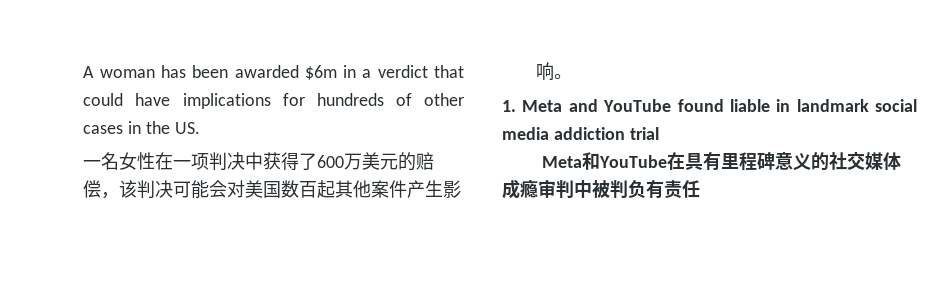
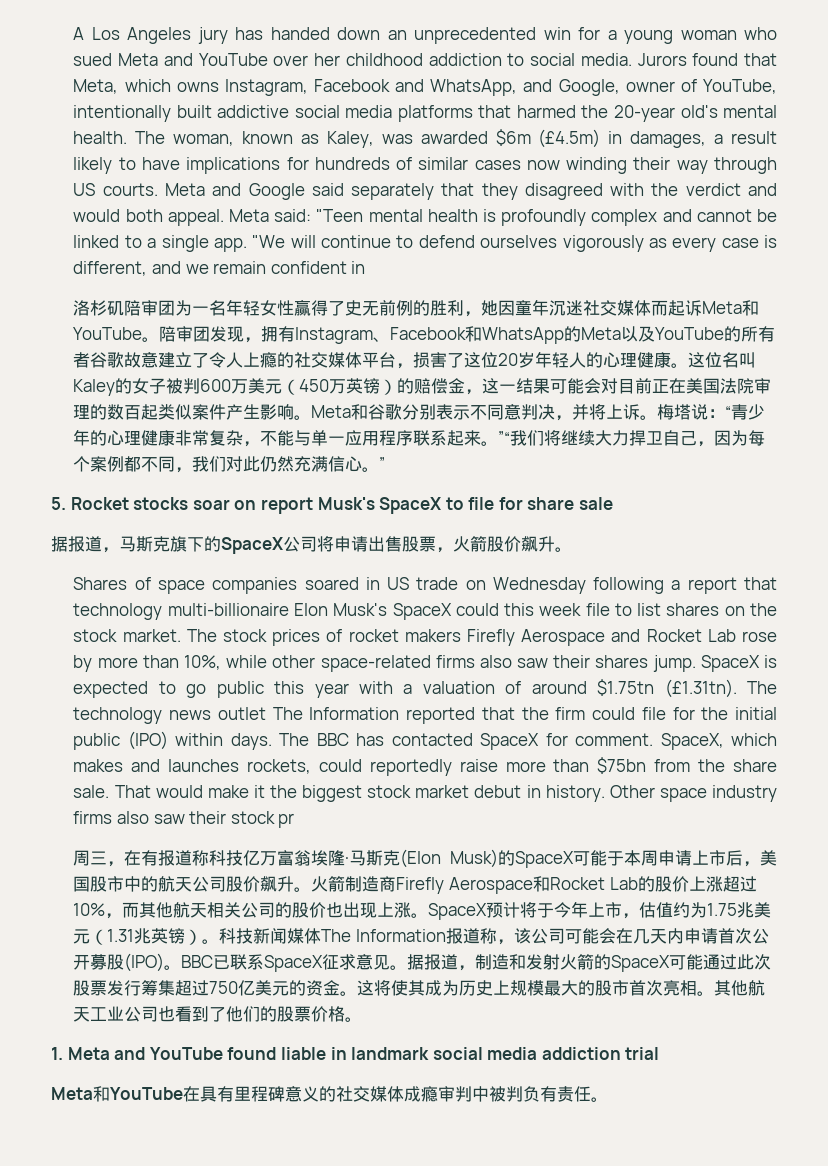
[99,65,465,80] [83,93,124,106] woman has been awarded $6m in a verdict that could -> [91,27,778,44] [73,53,777,66] [73,79,777,96] [73,105,777,122] [73,129,777,148] [73,157,136,174] Los Angeles jury has handed down an unprecedented win for a young woman who sued Meta and YouTube over her childhood addiction to social media. Jurors found that Meta, which owns Instagram, Facebook and WhatsApp, and Google, owner of YouTube, intentionally built addictive social media platforms that harmed the 20-year old's mental health. The woman, known as Kaley, was awarded $6m (£4.5m) in damages, a result likely to
[424,93,464,106] [83,121,200,134] [83,152,435,171] [83,180,462,199] [536,62,555,81] other cases in the US. // 一名女性在一项判决中获得了600万美元的赔偿，该判决可能会对美国数百起其他案件产生影响 -> [418,157,777,174] [73,183,777,200] [73,209,777,226] [73,235,777,252] [73,261,366,276] [73,299,760,317] [73,326,776,344] [73,351,757,369] [73,378,772,396] [73,404,766,421] [73,429,766,447] [73,456,386,473] [51,497,614,514] [51,536,572,554] [73,577,777,594] [73,603,777,620] [73,629,777,646] [73,655,777,672] [73,679,778,698] [73,707,777,724] [73,731,777,750] [73,757,777,776] [73,785,777,802] [73,811,295,828] [73,849,777,868] [73,876,757,894] [73,901,772,920] [73,928,770,945] [73,953,772,972] [73,980,766,996] [73,1006,346,1022] similar cases now winding their way through US courts. Meta and Google said separately that they disagreed with the verdict and would both appeal. Meta said: "Teen mental health is profoundly complex and cannot be linked to a single app. "We will continue to defend ourselves vigorously as every case is different, and we remain confident in // 洛杉矶陪审团为一名年轻女性赢得了史无前例的胜利，她因童年沉迷社交媒体而起诉Meta和YouTube。陪审团发现，拥有Instagram、Facebook和WhatsApp的Meta以及YouTube的所有者谷歌故意建立了令人上瘾的社交媒体平台，损害了这位20岁年轻人的心理健康。这位名叫Kaley的女子被判600万美元（450万英镑）的赔偿金，这一结果可能会对目前正在美国法院审理的数百起类似案件产生影响。Meta和谷歌分别表示不同意判决，并将上诉。梅塔说：“青少年的心理健康非常复杂，不能与单一应用程序联系起来。”“我们将继续大力捍卫自己，因为每个案例都不同，我们对此仍然充满信心。” // 5. Rocket stocks soar on report Musk's SpaceX to file for share sale // 据报道，马斯克旗下的SpaceX公司将申请出售股票，火箭股价飙升。 // Shares of space companies soared in US trade on Wednesday following a report that technology multi-billionaire Elon Musk's SpaceX could this week file to list shares on the stock market. The stock prices of rocket makers Firefly Aerospace and Rocket Lab rose by more than 10%, while other space-related firms also saw their shares jump. SpaceX is expected to go public this year with a valuation of around $1.75tn (£1.31tn). The technology news outlet The Information reported that the firm could file for the initial public (IPO) within days. The BBC has contacted SpaceX for comment. SpaceX, which makes and launches rockets, could reportedly raise more than $75bn from the share sale. That would make it the biggest stock market debut in history. Other space industry firms also saw their stock pr // 周三，在有报道称科技亿万富翁埃隆·马斯克(Elon Musk)的SpaceX可能于本周申请上市后，美国股市中的航天公司股价飙升。火箭制造商Firefly Aerospace和Rocket Lab的股价上涨超过10%，而其他航天相关公司的股价也出现上涨。SpaceX预计将于今年上市，估值约为1.75兆美元（1.31兆英镑）。科技新闻媒体The Information报道称，该公司可能会在几天内申请首次公开募股(IPO)。BBC已联系SpaceX征求意见。据报道，制造和发射火箭的SpaceX可能通过此次股票发行筹集超过750亿美元的资金。这将使其成为历史上规模最大的股市首次亮相。其他航天工业公司也看到了他们的股票价格
(700, 189) none -> [591,1097,608,1102] 。

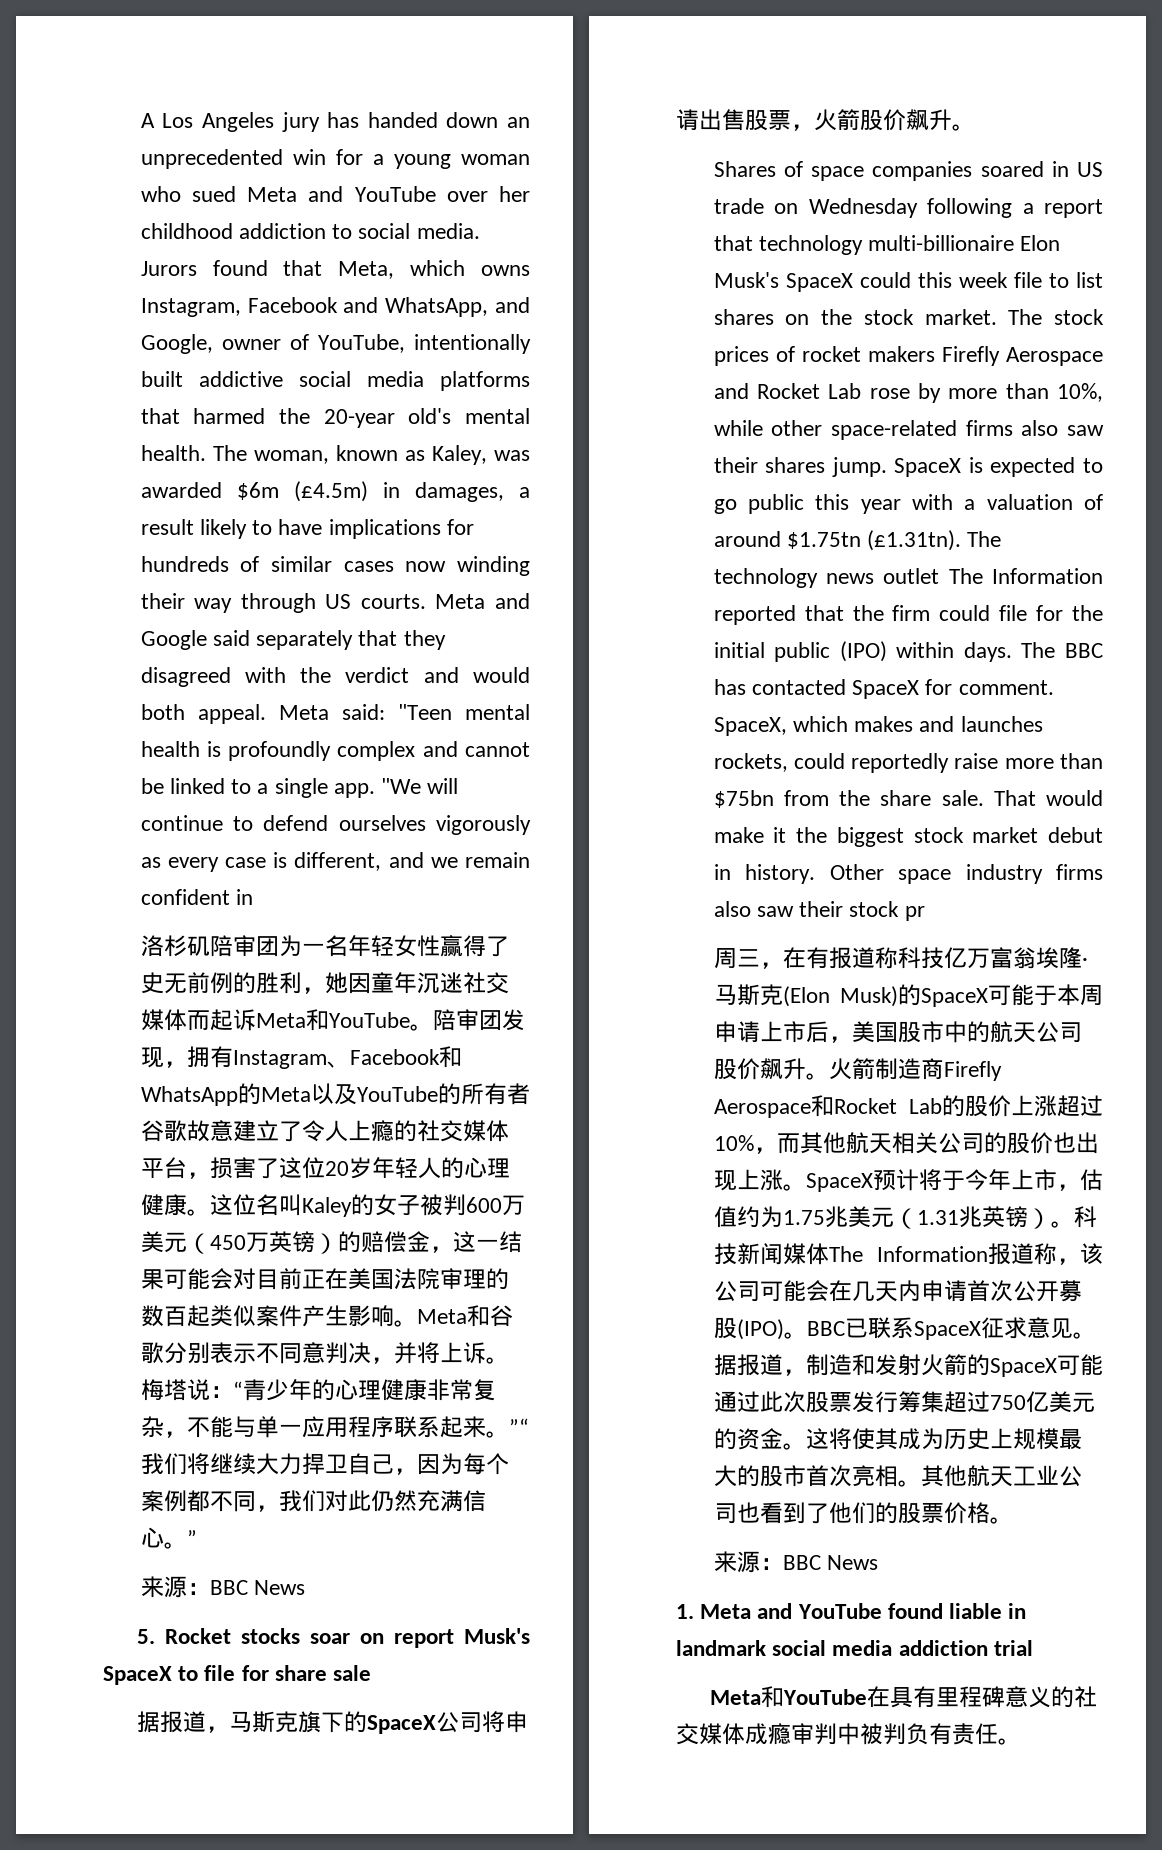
(386, 463) none -> [140,1576,305,1598] // 来源：BBC News
(363, 1019) none -> [713,1551,878,1573] // 来源：BBC News

